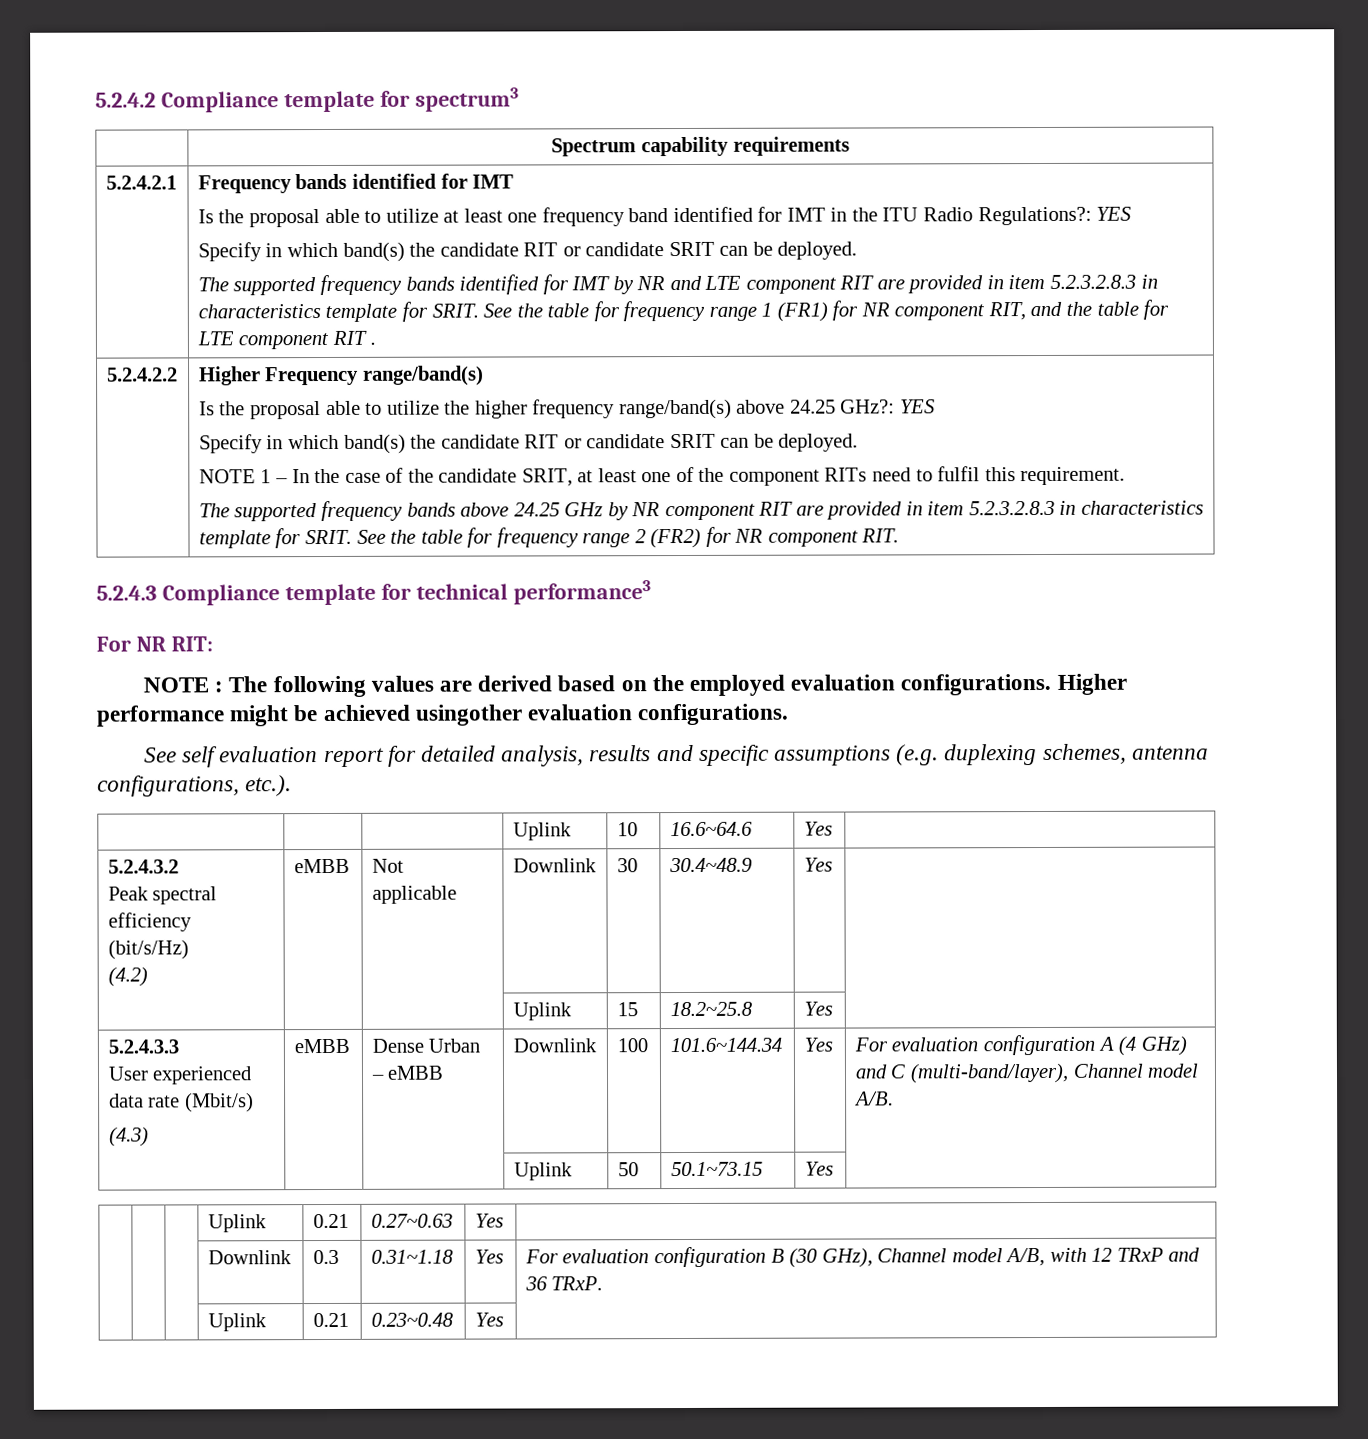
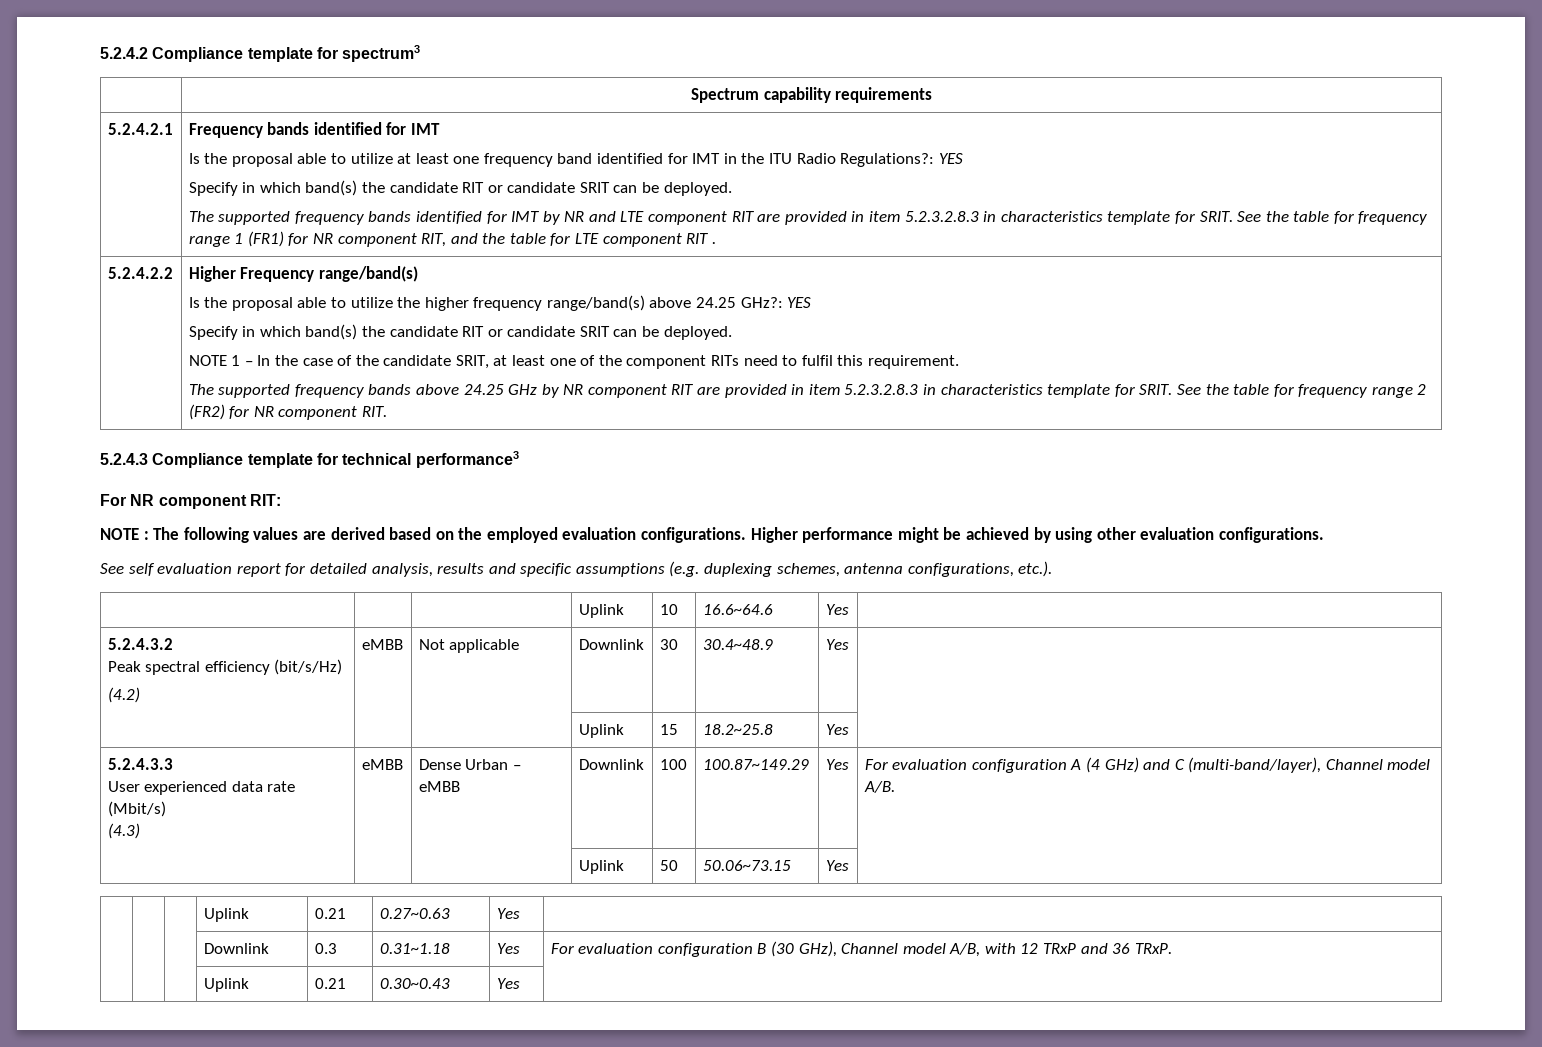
(166, 644) none -> [158,495,247,509] component
[414,704,523,726] usingother -> [1033,527,1136,543] by using other
[669,1037,782,1053] 101.6~144.34 -> [702,759,809,770] 100.87~149.29
[670,1161,763,1177] 50.1~73.15 -> [702,860,791,871] 50.06~73.15
[370,1312,454,1327] 0.23~0.48 -> [379,978,450,989] 0.30~0.43

